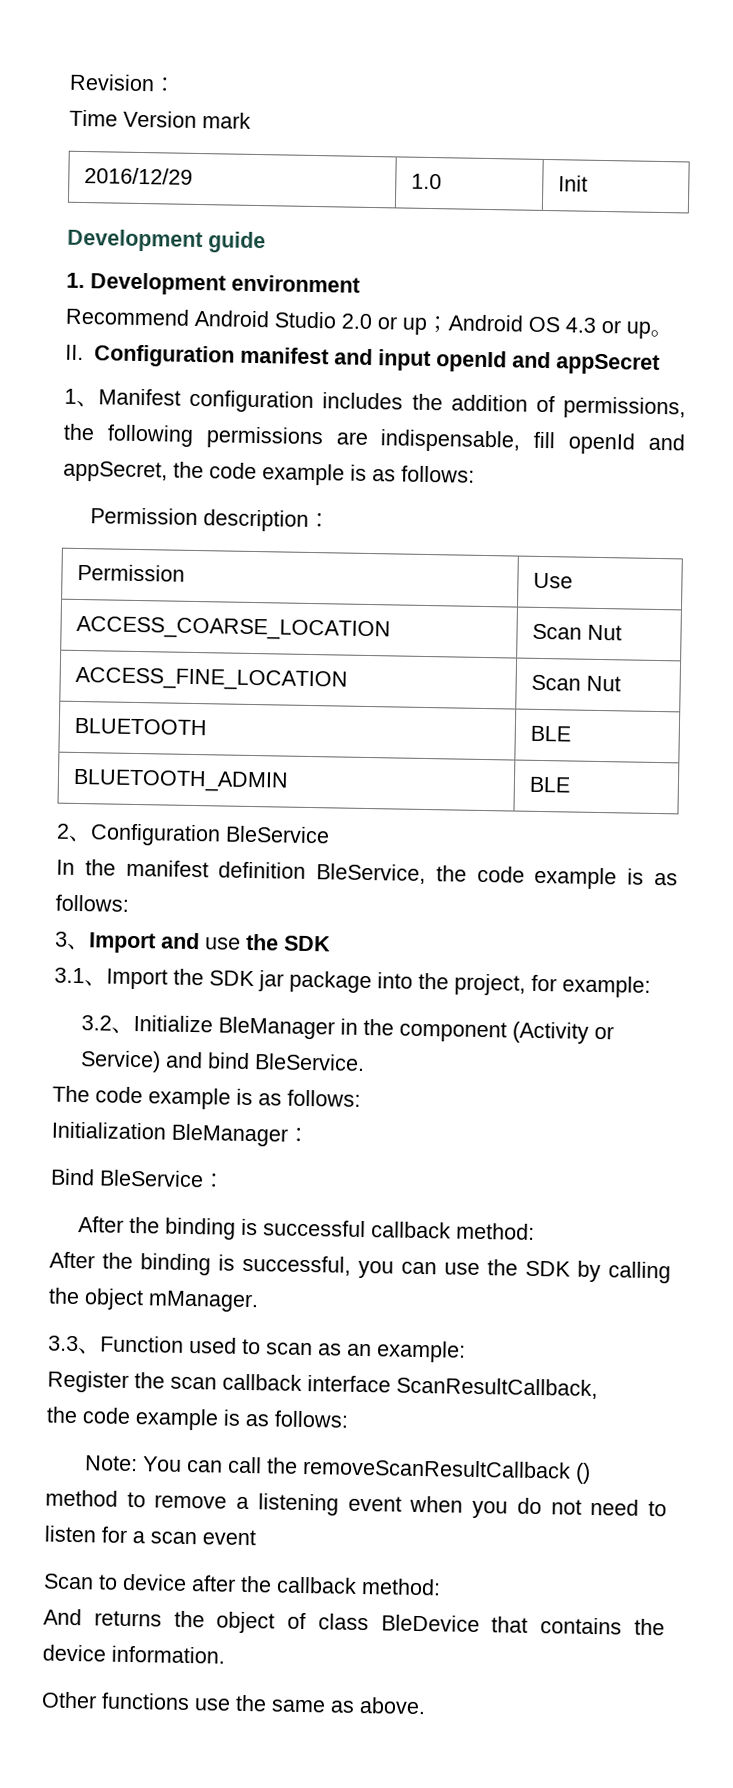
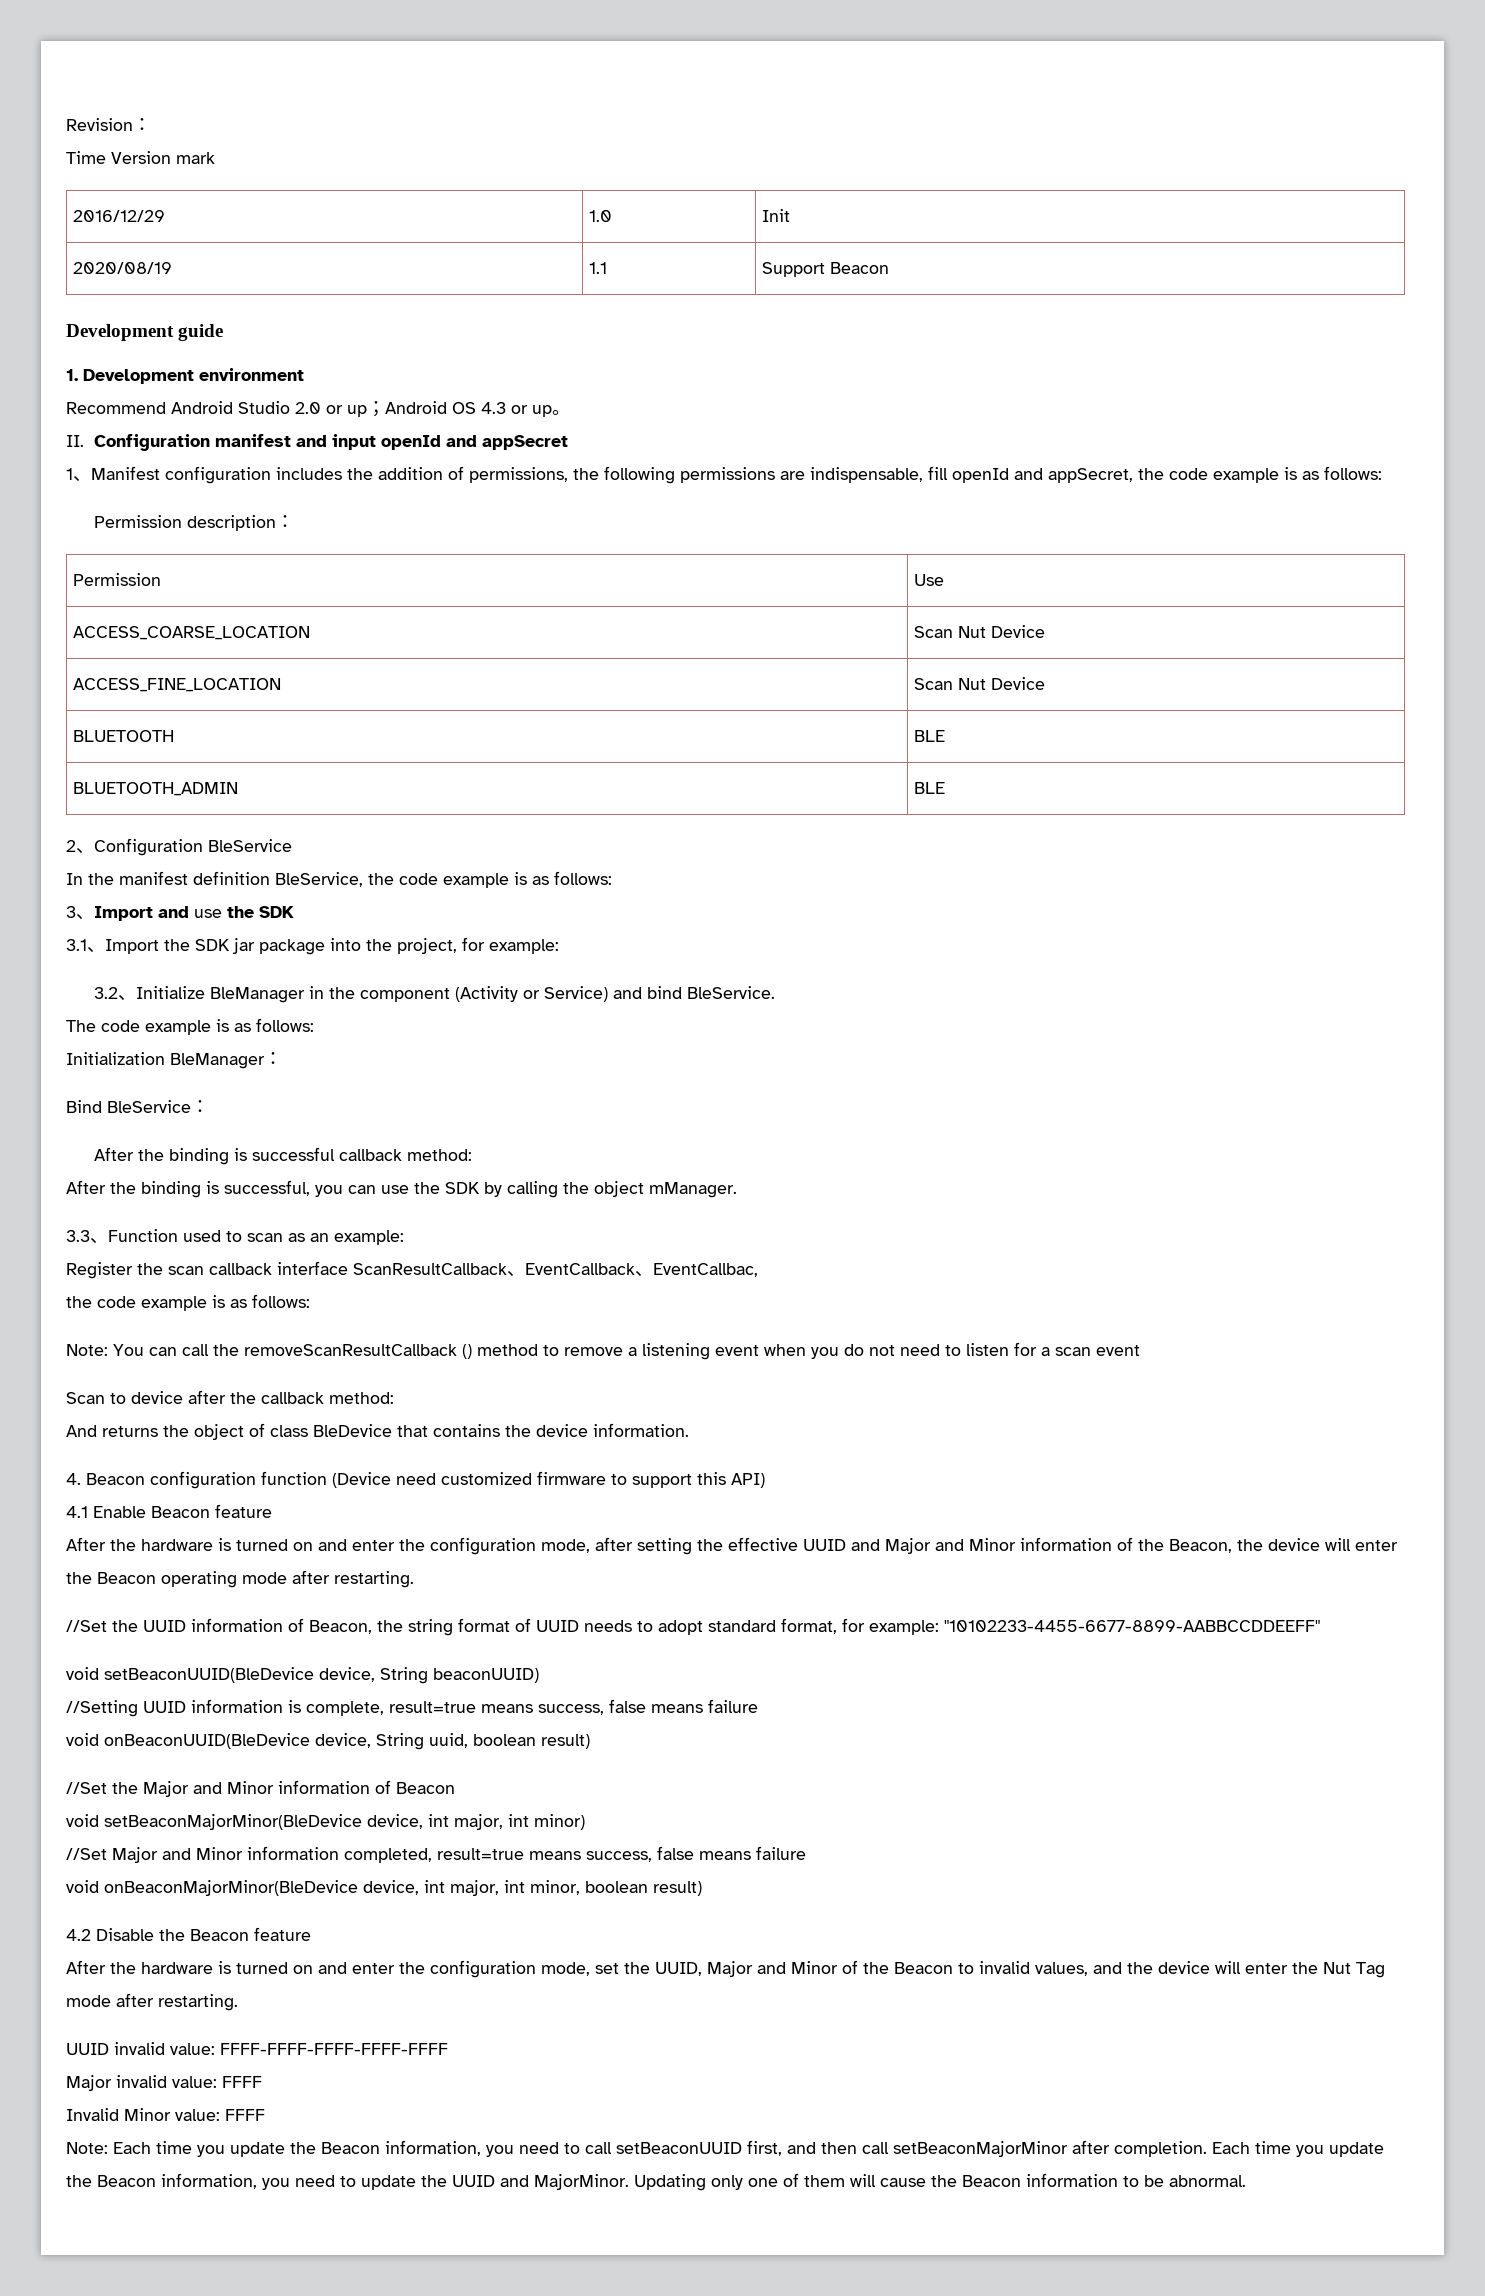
(589, 183) none -> [73,262,173,274] [589,262,608,274] [762,262,890,277] // 2020/08/19 | 1.1 | Support Beacon
(623, 632) none -> [991,625,1046,638] Device
(622, 683) none -> [991,677,1046,690] Device
[396,1376,598,1400] ScanResultCallback, -> [353,1263,758,1277] ScanResultCallback、EventCallback、EventCallbac,
[41,1691,426,1715] Other functions use the same as above. -> [66,1471,765,1489] [66,1504,272,1518] [66,1537,1398,1555] [66,1570,414,1588] [66,1618,1320,1636] [66,1667,539,1684] [66,1699,758,1717] [66,1733,590,1750] [66,1780,455,1797] [66,1814,585,1830] [66,1846,806,1863] [66,1880,702,1896] [66,1927,311,1941] [66,1960,1385,1978] [66,1993,238,2011] [66,2042,448,2055] [66,2075,262,2091] [66,2108,265,2121] [66,2140,1384,2157] [66,2173,1246,2191] 4. Beacon configuration function (Device need customized firmware to support this API) // 4.1 Enable Beacon feature // After the hardware is turned on and enter the configuration mode, after setting the effective UUID and Major and Minor information of the Beacon, the device will enter the Beacon operating mode after restarting. // //Set the UUID information of Beacon, the string format of UUID needs to adopt standard format, for example: "10102233-4455-6677-8899-AABBCCDDEEFF" // void setBeaconUUID(BleDevice device, String beaconUUID) // //Setting UUID information is complete, result=true means success, false means failure // void onBeaconUUID(BleDevice device, String uuid, boolean result) // //Set the Major and Minor information of Beacon // void setBeaconMajorMinor(BleDevice device, int major, int minor) // //Set Major and Minor information completed, result=true means success, false means failure // void onBeaconMajorMinor(BleDevice device, int major, int minor, boolean result) // 4.2 Disable the Beacon feature // After the hardware is turned on and enter the configuration mode, set the UUID, Major and Minor of the Beacon to invalid values, and the device will enter the Nut Tag mode after restarting. // UUID invalid value: FFFF-FFFF-FFFF-FFFF-FFFF // Major invalid value: FFFF // Invalid Minor value: FFFF // Note: Each time you update the Beacon information, you need to call setBeaconUUID first, and then call setBeaconMajorMinor after completion. Each time you update the Beacon information, you need to update the UUID and MajorMinor. Updating only one of them will cause the Beacon information to be abnormal.

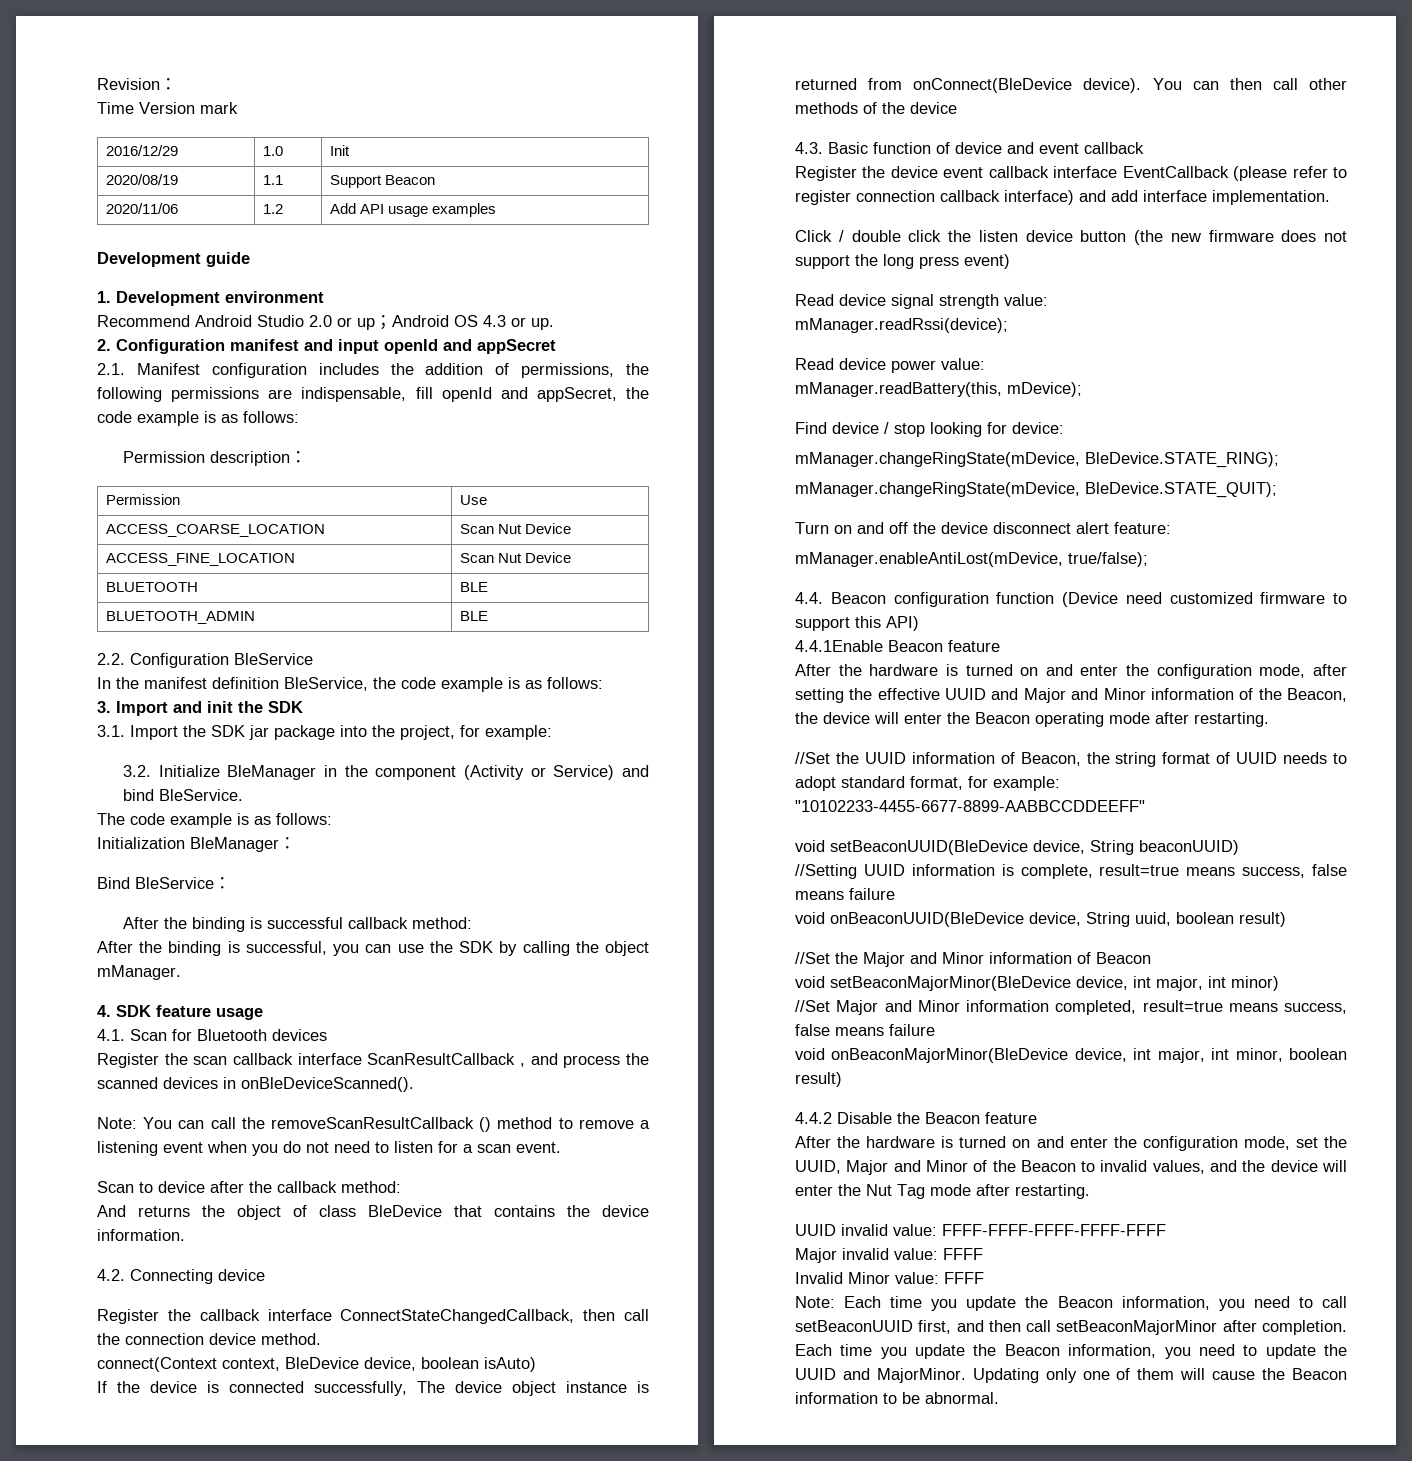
(890, 268) none -> [105,203,178,214] [262,204,283,214] [329,203,496,217] // 2020/11/06 | 1.2 | Add API usage examples
[532,405,570,417] [66,435,84,447] up。 // II. -> [531,318,554,330] [97,339,111,351] up. // 2.
[66,468,91,482] 1、 -> [97,363,125,375] 2.1.
[66,840,94,854] 2、 -> [97,653,125,665] 2.2.
[66,906,94,920] 3、 -> [97,701,111,713] 3.
[194,909,222,918] use -> [207,701,233,713] init
[66,939,105,953] 3.1、 -> [97,725,125,737] 3.1.
[94,987,137,1001] 3.2、 -> [122,765,151,777] 3.2.
[66,1229,404,1245] 3.3、Function used to scan as an example: -> [97,1005,263,1020] [97,1029,327,1041] 4. SDK feature usage // 4.1. Scan for Bluetooth devices
[507,1263,758,1277] [66,1294,310,1311] 、EventCallback、EventCallbac, // the code example is as follows: -> [520,1053,649,1068] [97,1077,414,1092] , and process the scanned devices in onBleDeviceScanned().
[1096,1345,1140,1356] event -> [516,1142,561,1153] event.
[66,1473,81,1485] 4. -> [97,1269,265,1284] [97,1309,650,1324] [97,1333,321,1345] [97,1357,536,1372] [97,1381,649,1396] [795,78,1347,93] [795,102,957,114] [795,142,1144,154] [795,166,1347,181] [795,190,1330,205] [795,230,1347,245] [795,254,1010,269] [795,294,1048,309] [795,318,1008,333] [795,358,985,373] [795,382,1082,397] [795,422,1064,437] [795,452,1279,468] [795,482,1277,498] [795,522,1171,534] [795,552,1148,567] [795,592,823,604] 4.2. Connecting device // Register the callback interface ConnectStateChangedCallback, then call the connection device method. // connect(Context context, BleDevice device, boolean isAuto) // If the device is connected successfully, The device object instance is returned from onConnect(BleDevice device). You can then call other methods of the device // 4.3. Basic function of device and event callback // Register the device event callback interface EventCallback (please refer to register connection callback interface) and add interface implementation. // Click / double click the listen device button (the new firmware does not support the long press event) // Read device signal strength value: // mManager.readRssi(device); // Read device power value: // mManager.readBattery(this, mDevice); // Find device / stop looking for device: // mManager.changeRingState(mDevice, BleDevice.STATE_RING); // mManager.changeRingState(mDevice, BleDevice.STATE_QUIT); // Turn on and off the device disconnect alert feature: // mManager.enableAntiLost(mDevice, true/false); // 4.4.
[66,1506,146,1518] 4.1 Enable -> [795,640,883,652] 4.4.1Enable
[66,1929,91,1941] 4.2 -> [795,1112,832,1124] 4.4.2

